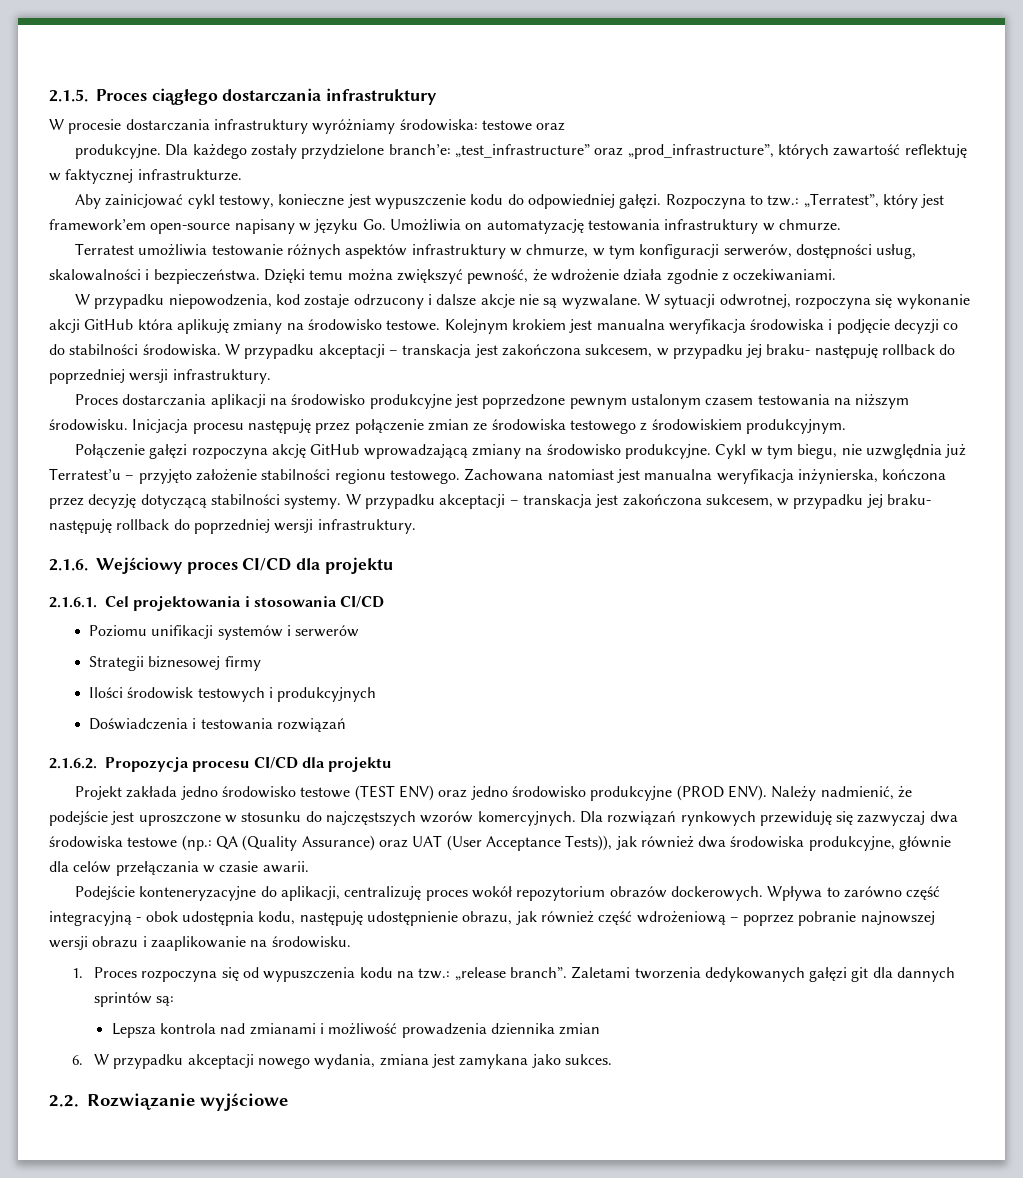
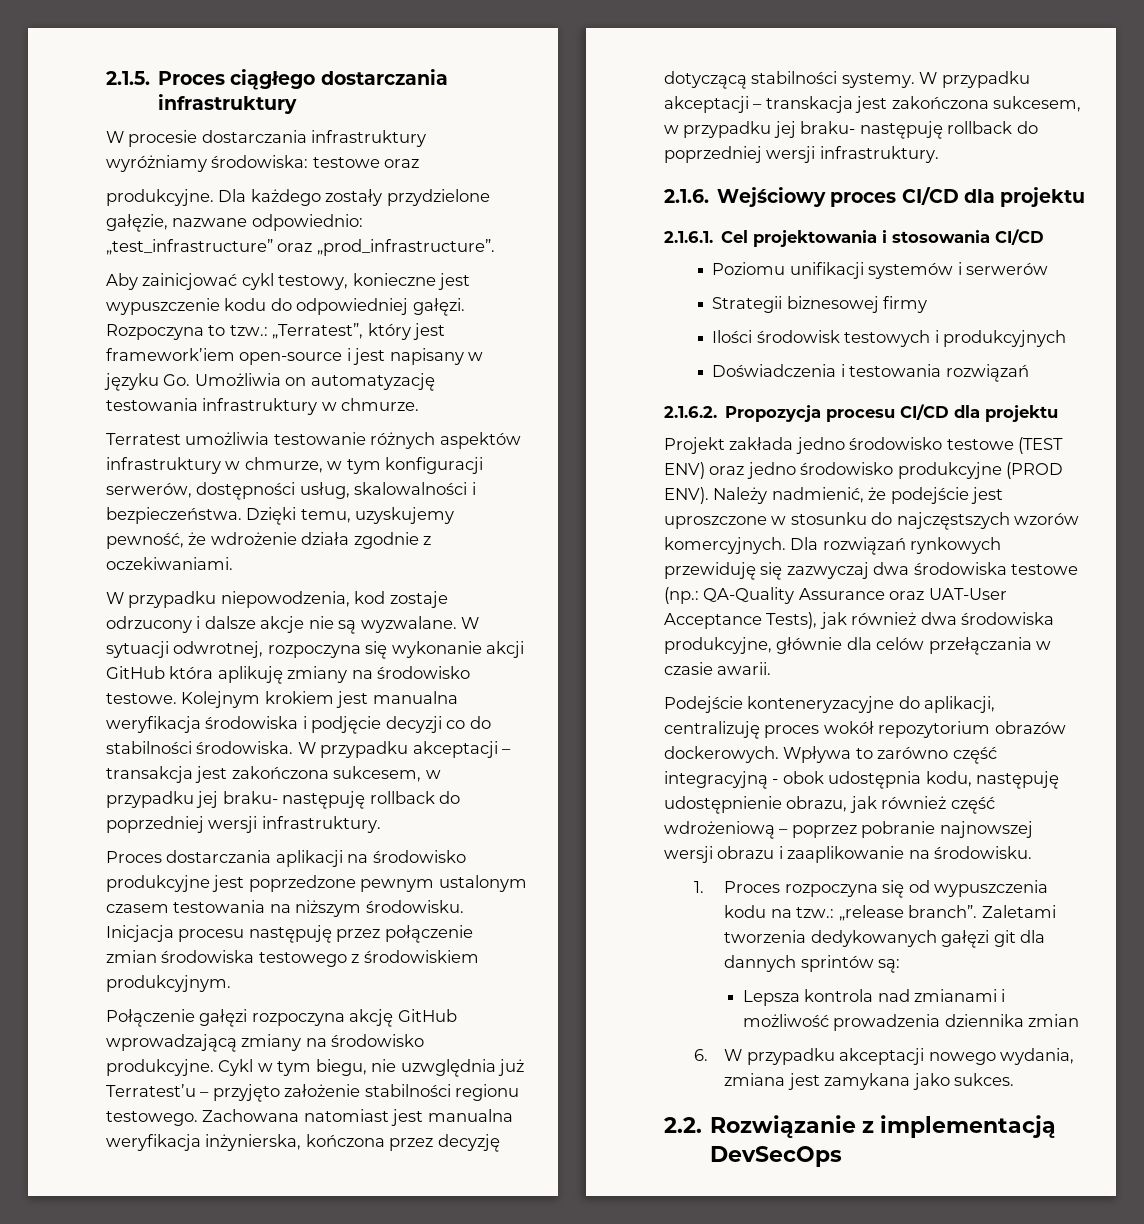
[388,144,967,159] [49,169,242,184] branch’e: „test_infrastructure” oraz „prod_infrastructure”, których zawartość reflektuję w faktycznej infrastrukturze. -> [106,214,363,232] [106,239,495,256] gałęzie, nazwane odpowiednio: „test_infrastructure” oraz „prod_infrastructure”.
[49,219,231,234] framework’em open-source -> [106,348,386,365] framework’iem open-source i jest
[309,269,463,284] temu można zwiększyć -> [300,507,455,524] temu, uzyskujemy
[402,344,472,358] transkacja -> [106,766,193,783] transakcja
[473,422,488,431] ze -> (157, 956) none
[215,835,613,851] QA (Quality Assurance) oraz UAT (User Acceptance Tests)), -> [703,587,1007,604] [664,612,818,629] QA-Quality Assurance oraz UAT-User Acceptance Tests),
[200,1093,288,1111] wyjściowe -> [862,1115,1057,1138] [710,1146,843,1167] z implementacją DevSecOps

